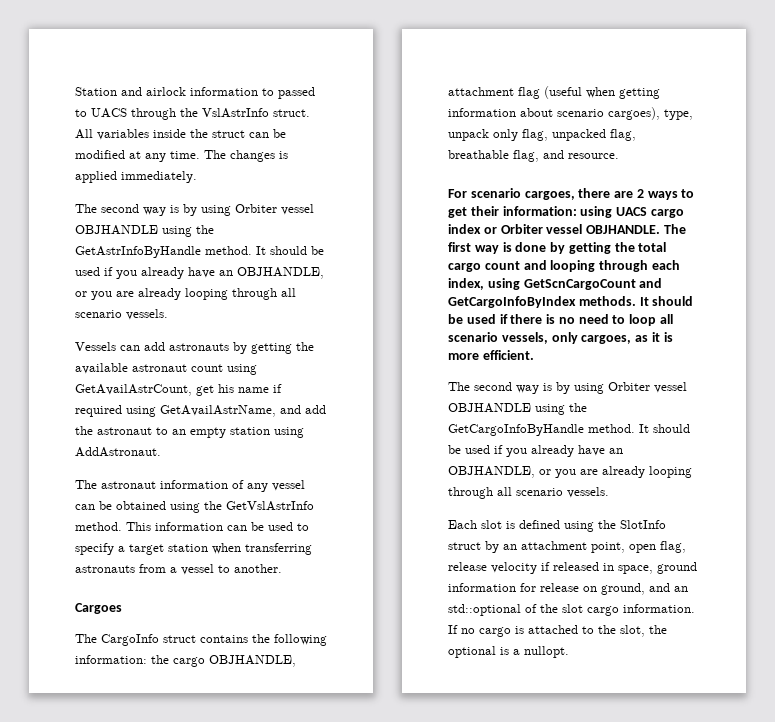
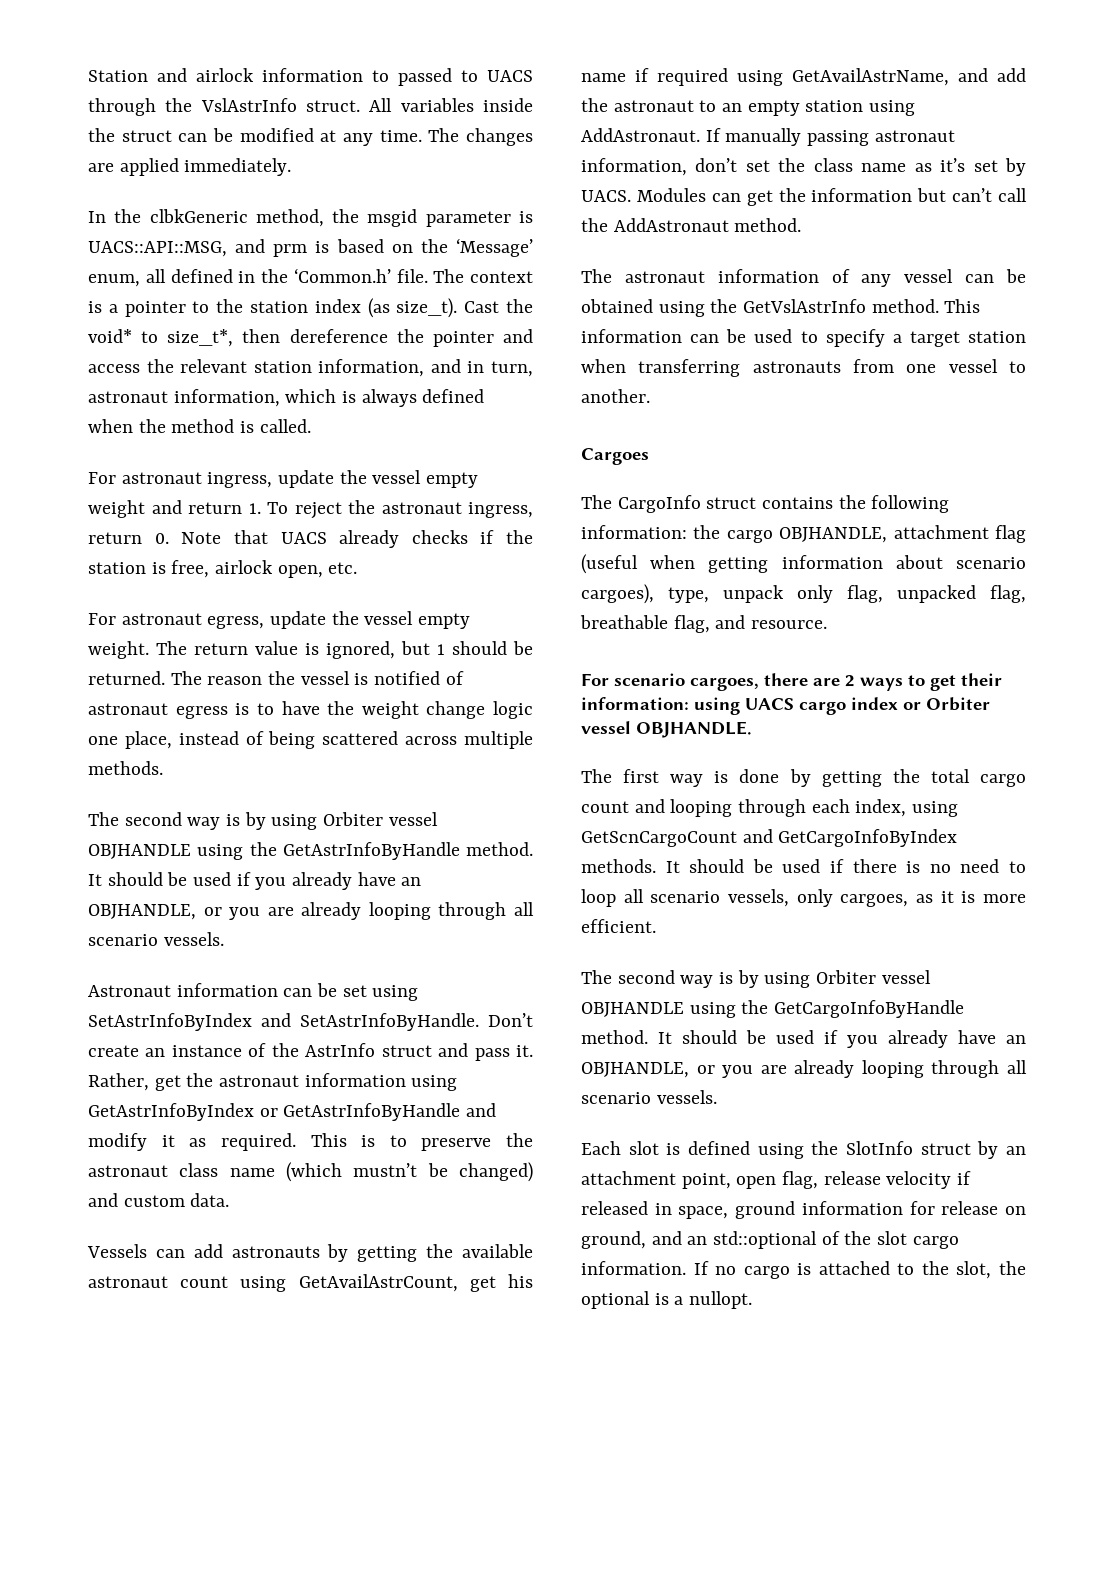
[279,151,288,159] is -> [88,163,114,172] are
(197, 177) none -> [88,209,533,227] [88,238,533,257] [88,268,533,287] [88,298,533,318] [88,329,533,347] [88,359,533,377] [88,389,485,407] [88,419,311,433] [88,470,479,488] [88,500,533,519] [88,530,533,548] [88,560,358,578] [88,611,471,629] [88,641,533,659] [88,671,464,685] [88,701,533,719] [88,731,533,749] [88,761,163,775] // In the clbkGeneric method, the msgid parameter is UACS::API::MSG, and prm is based on the ‘Message’ enum, all defined in the ‘Common.h’ file. The context is a pointer to the station index (as size_t). Cast the void* to size_t*, then dereference the pointer and access the relevant station information, and in turn, astronaut information, which is always defined when the method is called. // For astronaut ingress, update the vessel empty weight and return 1. To reject the astronaut ingress, return 0. Note that UACS already checks if the station is free, airlock open, etc. // For astronaut egress, update the vessel empty weight. The return value is ignored, but 1 should be returned. The reason the vessel is notified of astronaut egress is to have the weight change logic one place, instead of being scattered across multiple methods.
(168, 314) none -> [88,983,419,1001] [88,1013,533,1031] [88,1043,533,1061] [88,1073,458,1091] [88,1103,497,1121] [88,1133,533,1151] [88,1162,533,1182] [88,1193,230,1207] // Astronaut information can be set using SetAstrInfoByIndex and SetAstrInfoByHandle. Don’t create an instance of the AstrInfo struct and pass it. Rather, get the astronaut information using GetAstrInfoByIndex or GetAstrInfoByHandle and modify it as required. This is to preserve the astronaut class name (which mustn’t be changed) and custom data.
(161, 452) none -> [705,128,955,146] [581,158,1026,176] [581,188,1027,206] [581,218,802,232] If manually passing astronaut information, don’t set the class name as it’s set by UACS. Modules can get the information but can’t call the AddAstronaut method.
[170,567,177,573] a -> [906,364,937,373] one
(661, 229) none -> (752, 729) //

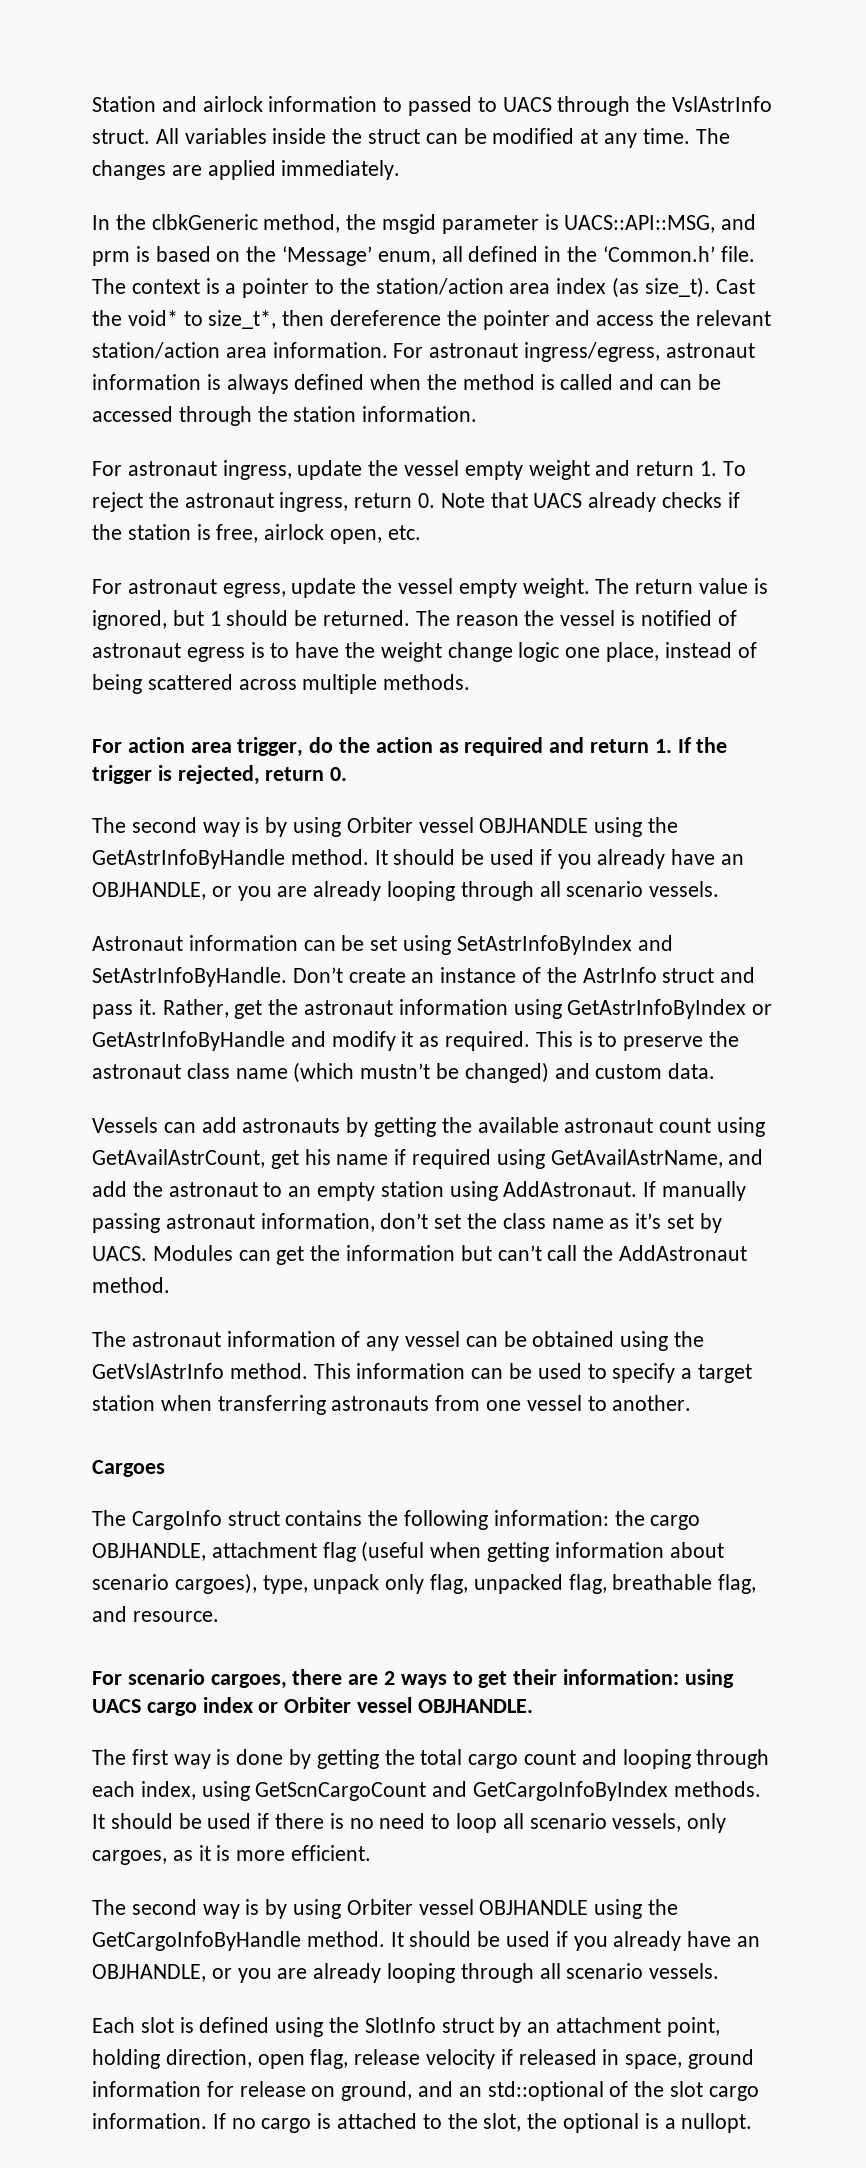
[250,301,308,313] station -> [375,278,551,295] station/action area
[253,359,533,377] [88,389,337,407] station information, and in turn, astronaut information, which -> [92,342,755,362] [92,374,201,390] station/action area information. For astronaut ingress/egress, astronaut information
[259,419,311,433] called. -> [560,374,721,390] [92,406,478,426] called and can be accessed through the station information.
(163, 768) none -> [92,737,728,757] [92,765,348,785] // For action area trigger, do the action as required and return 1. If the trigger is rejected, return 0.
(731, 1181) none -> [92,2049,252,2069] holding direction,

